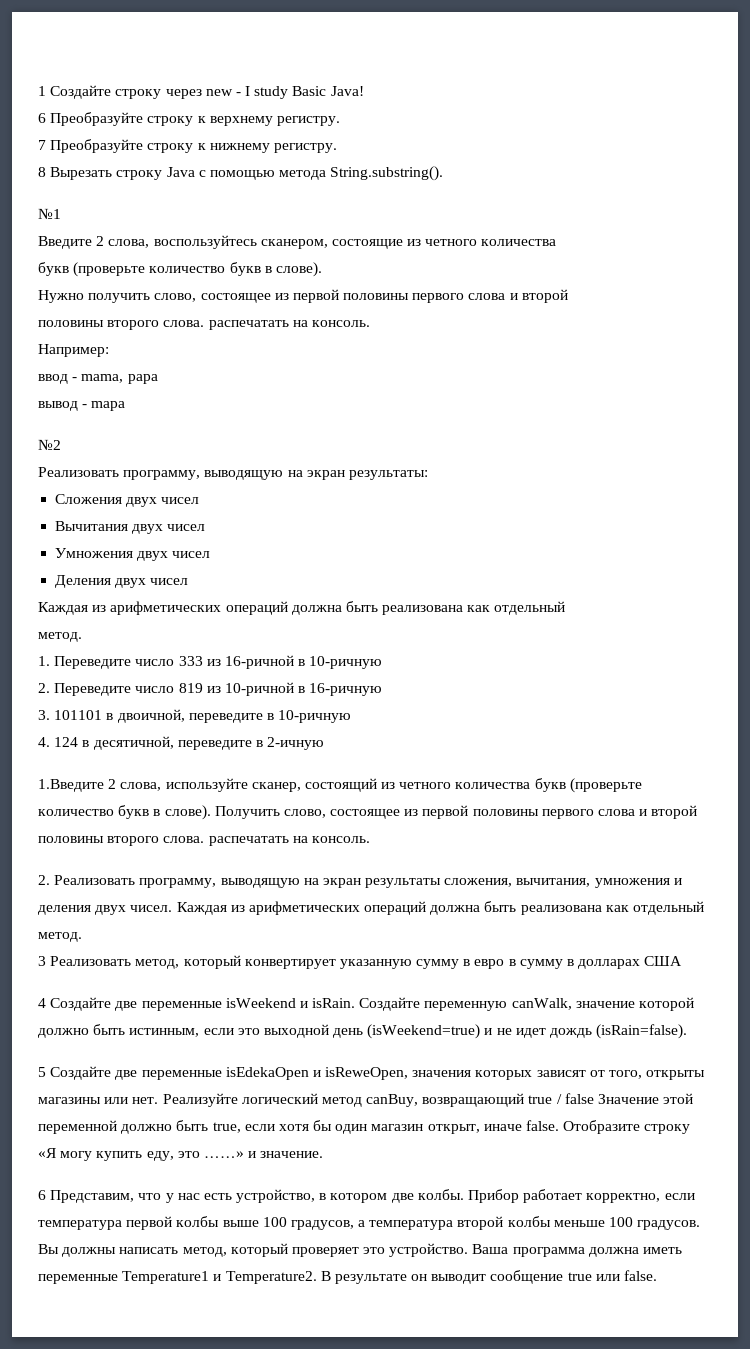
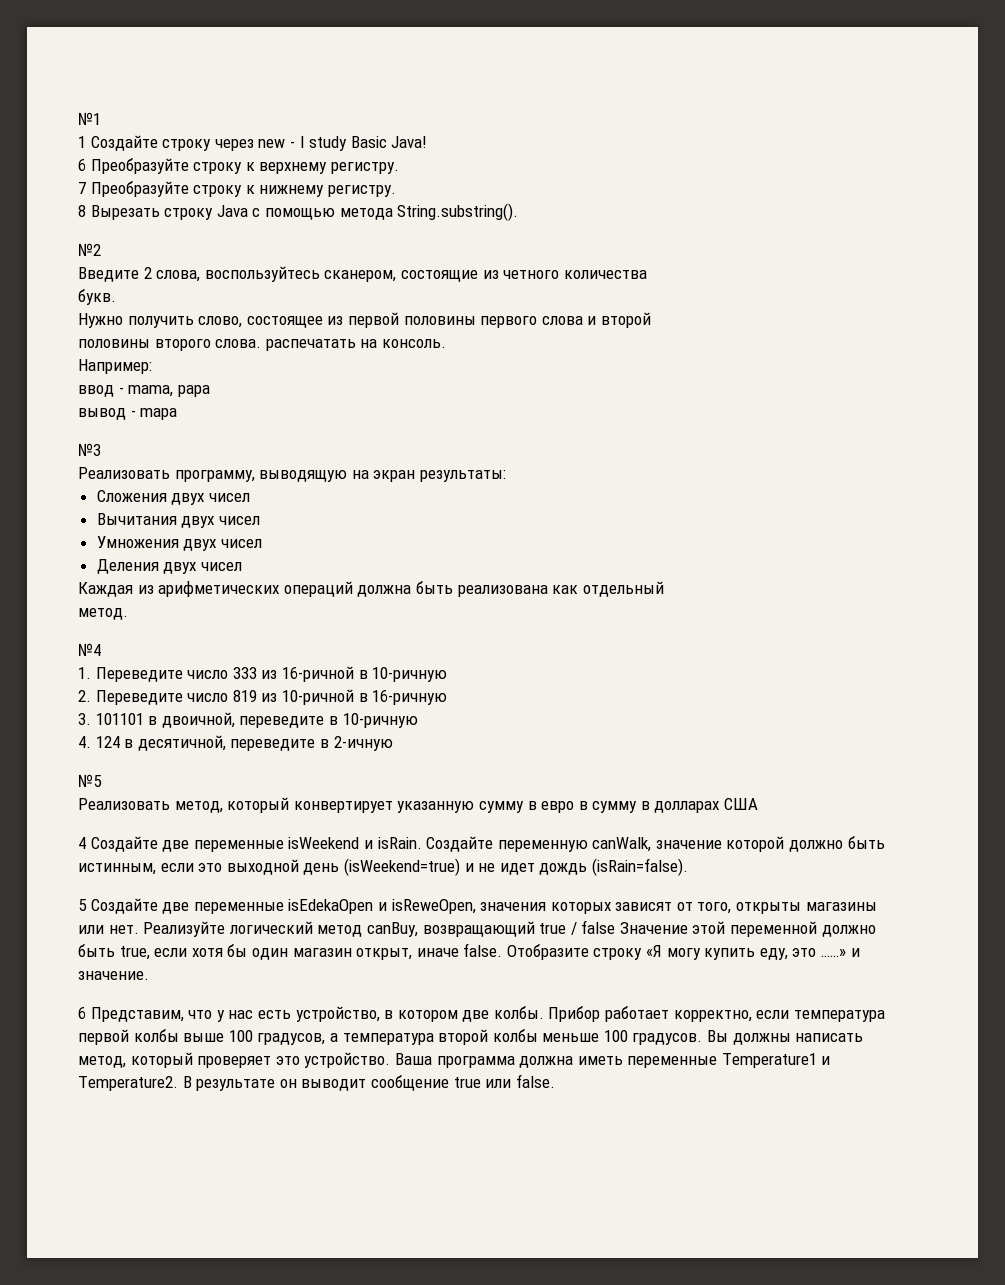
(38, 91) none -> [78,112,101,125] №1 //
[38,208,61,219] №1 -> [78,243,101,256] №2
[38,262,322,277] букв (проверьте количество букв в слове). -> [78,289,116,305] букв.
[38,439,61,450] №2 -> [78,443,101,456] №3
(82, 637) none -> [78,643,101,656] // №4
[38,778,642,793] [38,805,698,820] [38,836,370,846] [38,875,682,888] [38,901,705,915] [38,932,82,942] [38,956,46,966] 1.Введите 2 слова, используйте сканер, состоящий из четного количества букв (проверьте количество букв в слове). Получить слово, состоящее из первой половины первого слова и второй половины второго слова. распечатать на консоль. // 2. Реализовать программу, выводящую на экран результаты сложения, вычитания, умножения и деления двух чисел. Каждая из арифметических операций должна быть реализована как отдельный метод. // 3 -> [78,774,102,787] №5 //

